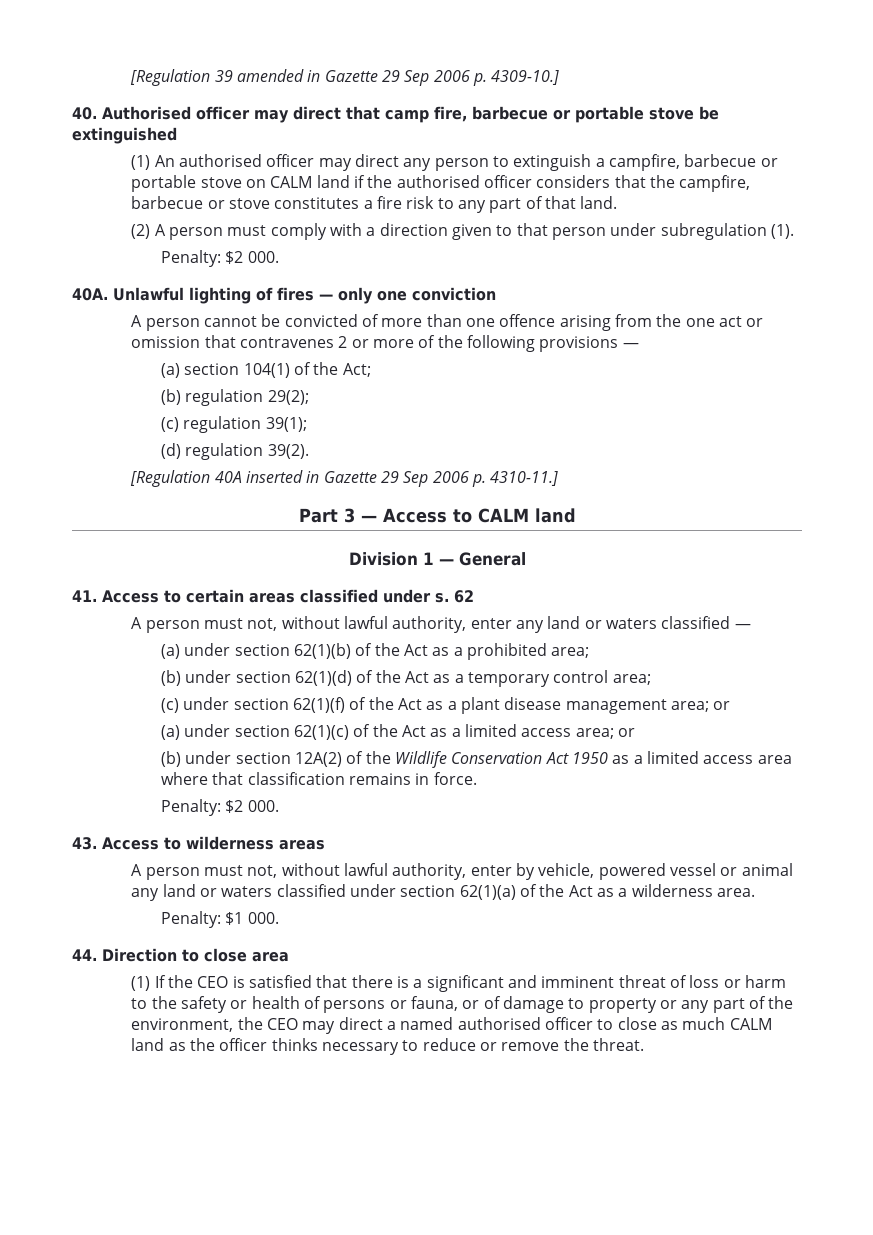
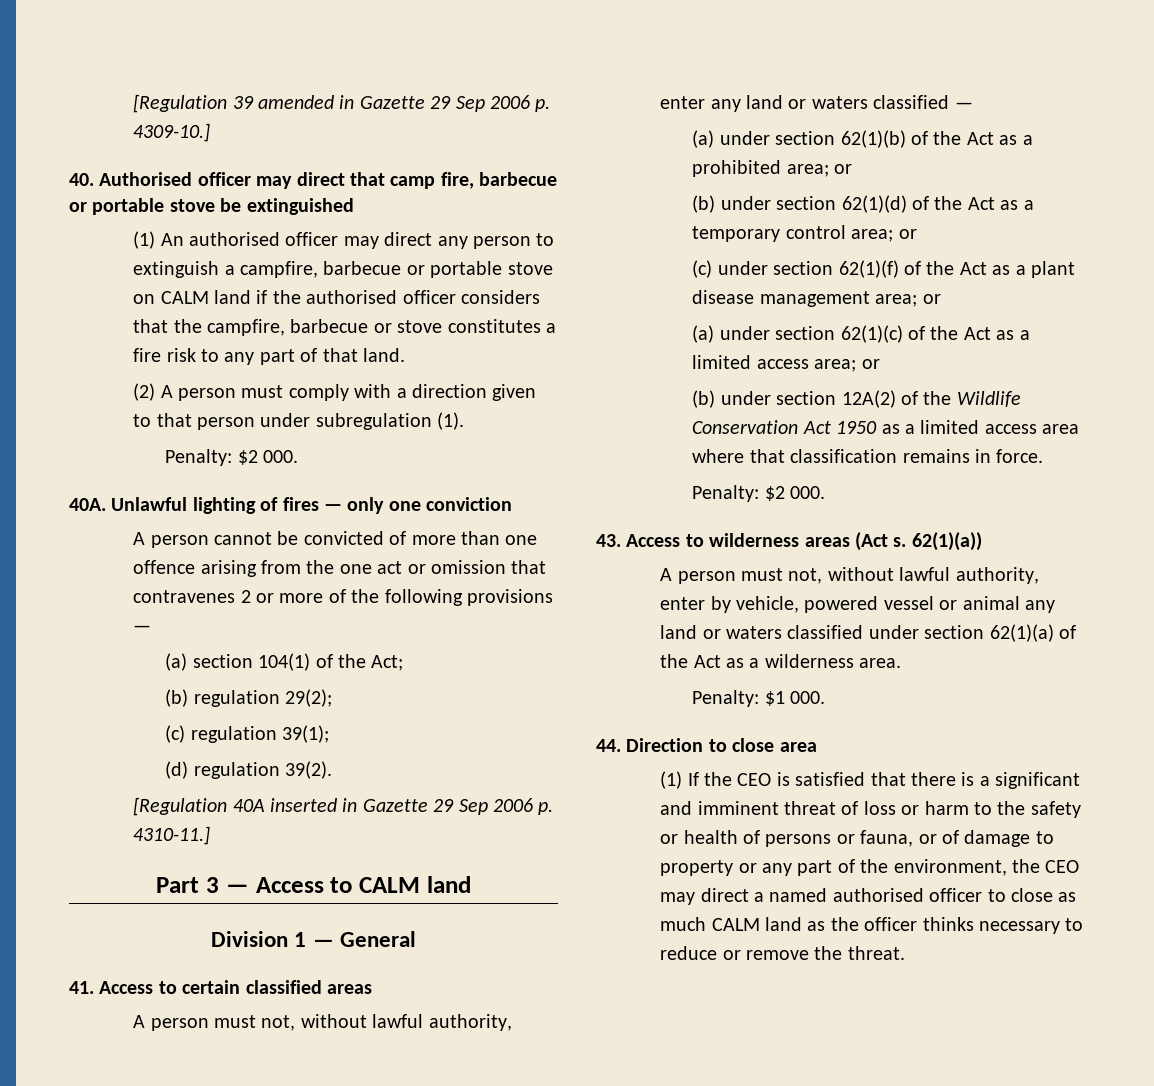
[249,589,474,603] areas classified under s. 62 -> [245,980,372,994] classified areas
(590, 652) none -> [834,164,853,174] or
(651, 679) none -> [898,229,917,239] or
(325, 845) none -> [855,532,982,551] (Act s. 62(1)(a))

